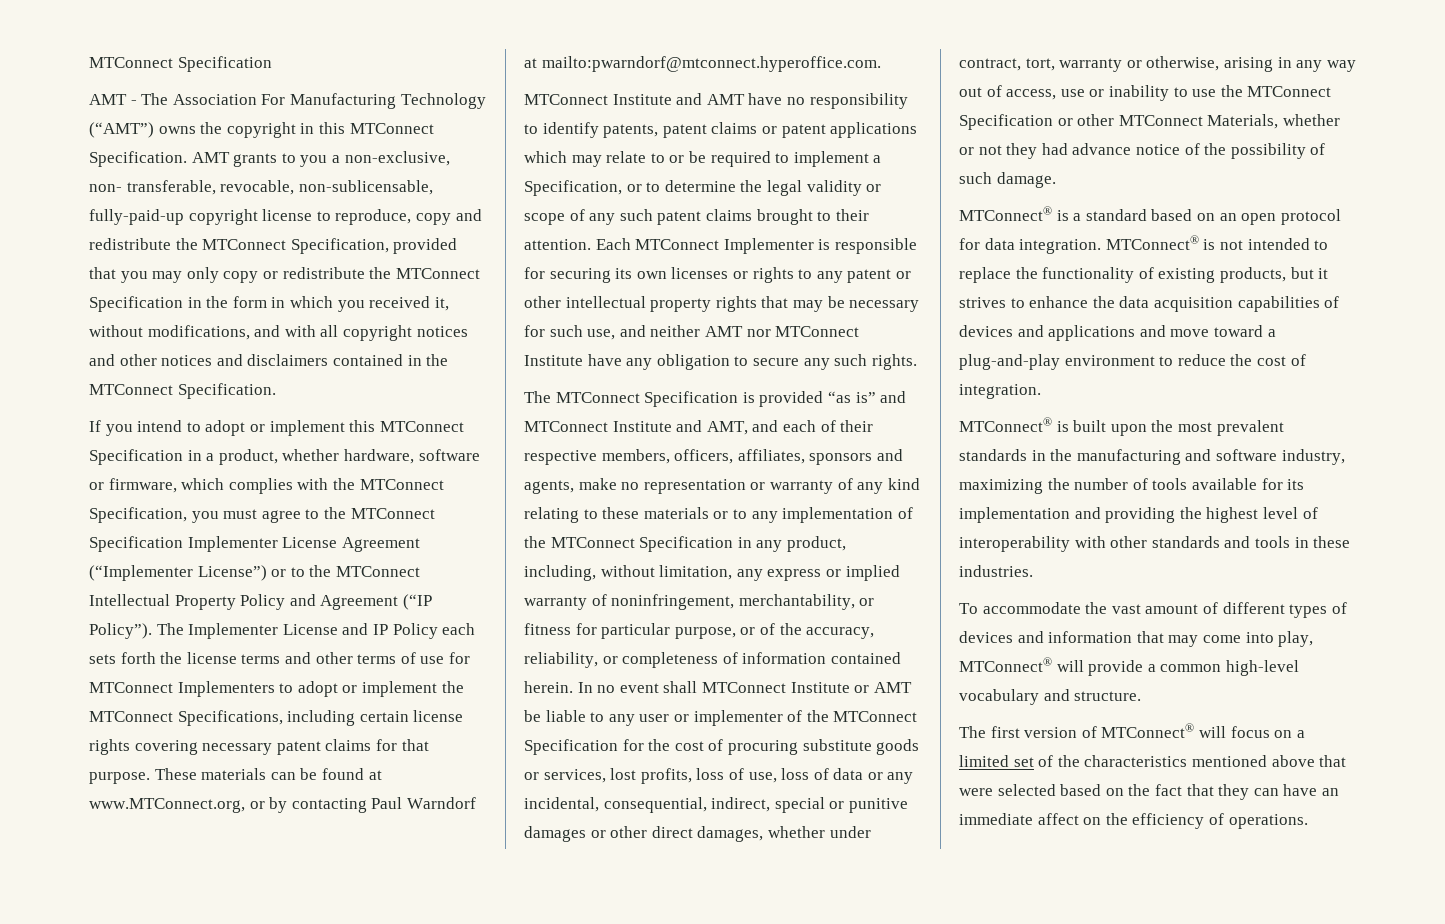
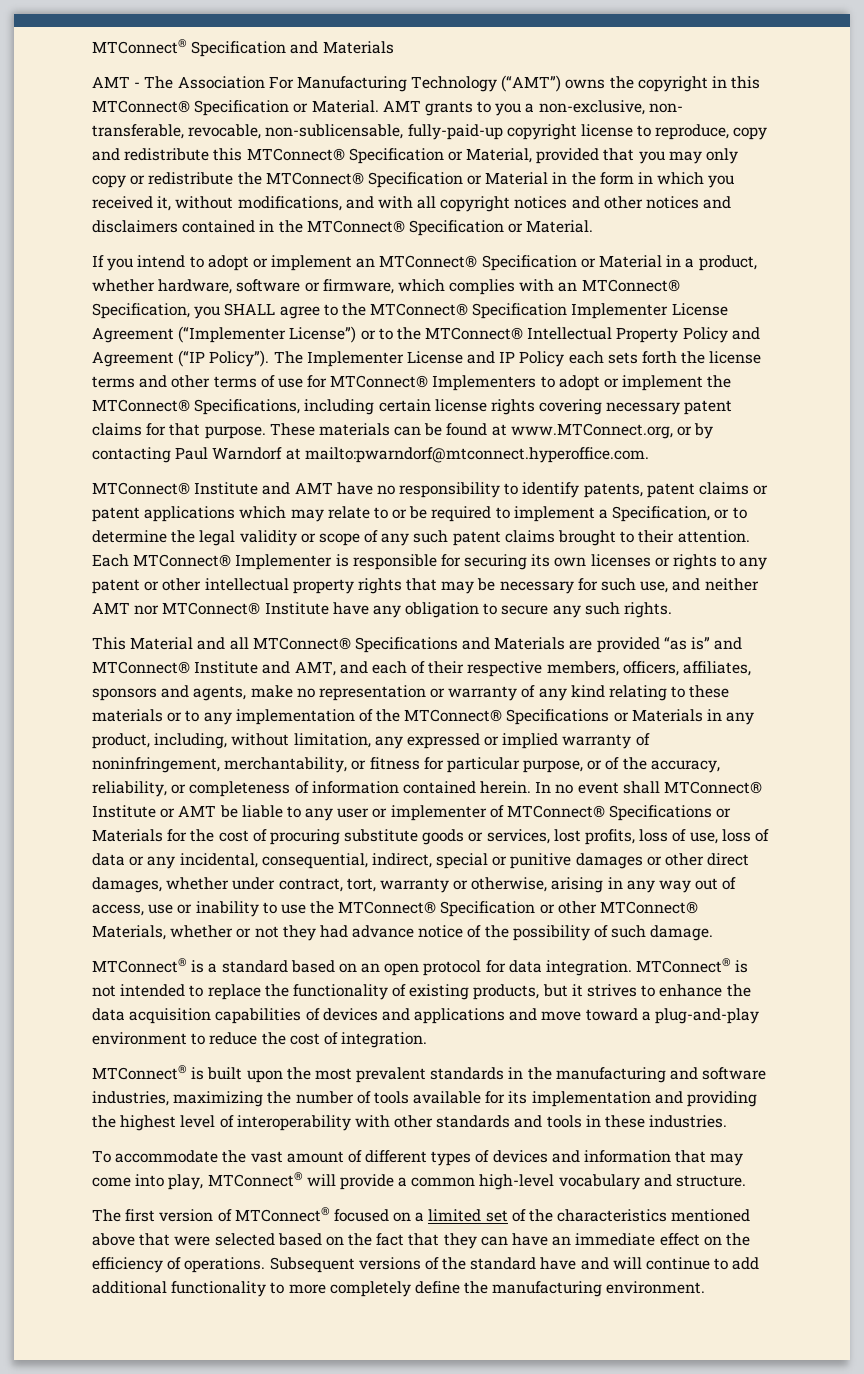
[89,56,272,72] MTConnect Specification -> [92,39,394,57] MTConnect® Specification and Materials
[349,123,434,134] [89,151,187,167] MTConnect Specification. -> [92,100,379,116] MTConnect® Specification or Material.
[175,238,389,254] the MTConnect Specification, -> [213,148,533,164] this MTConnect® Specification or Material,
[395,268,480,279] [89,296,183,312] MTConnect Specification -> [265,172,549,188] MTConnect® Specification or Material
[89,383,276,399] MTConnect Specification. -> [306,220,594,236] MTConnect® Specification or Material.
[349,420,464,432] [89,449,183,465] this MTConnect Specification -> [356,255,663,271] an MTConnect® Specification or Material
[332,478,444,490] the MTConnect -> [558,279,680,292] an MTConnect®
[223,509,258,519] must -> [224,303,276,316] SHALL
[350,508,435,519] MTConnect -> [370,303,469,316] MTConnect®
[335,566,420,577] MTConnect -> [425,327,524,340] MTConnect®
[89,682,173,693] MTConnect -> [330,375,429,388] MTConnect®
[89,711,173,722] MTConnect -> [92,399,190,412] MTConnect®
[524,94,608,105] MTConnect -> [92,482,190,495] MTConnect®
[635,239,720,250] MTConnect -> [133,554,232,567] MTConnect®
[775,326,860,337] MTConnect -> [162,602,261,615] MTConnect®
[524,391,755,407] The MTConnect Specification is -> [92,637,593,653] This Material and all MTConnect® Specifications and Materials are
[524,421,608,432] MTConnect -> [92,661,190,674] MTConnect®
[550,536,734,552] MTConnect Specification -> [404,709,703,725] MTConnect® Specifications or Materials
[767,569,822,581] express -> [406,733,480,749] expressed
[701,682,786,693] MTConnect -> [664,781,763,794] MTConnect®
[806,710,918,722] [524,739,618,755] the MTConnect Specification -> [507,805,732,821] [92,829,163,842] MTConnect® Specifications or Materials
[1247,86,1332,97] MTConnect -> [338,901,437,914] MTConnect®
[1118,115,1203,126] MTConnect -> [600,901,699,914] MTConnect®
[1281,449,1345,465] industry, -> [92,1091,169,1106] industries,
[1198,726,1270,738] will focus -> [333,1209,389,1222] focused
[1037,813,1079,825] affect -> [659,1233,700,1246] effect
(1308, 821) none -> [269,1257,760,1273] [92,1281,706,1297] Subsequent versions of the standard have and will continue to add additional functionality to more completely define the manufacturing environment.

